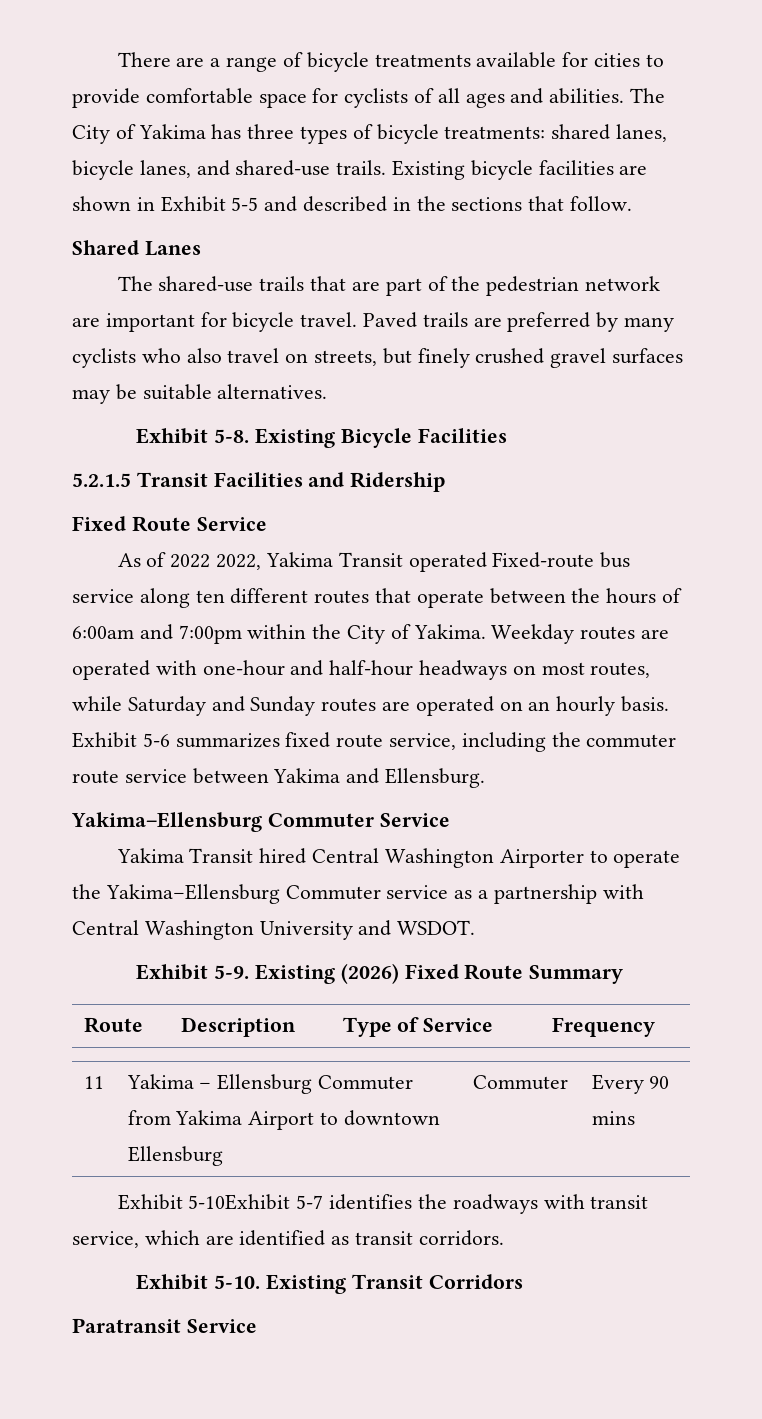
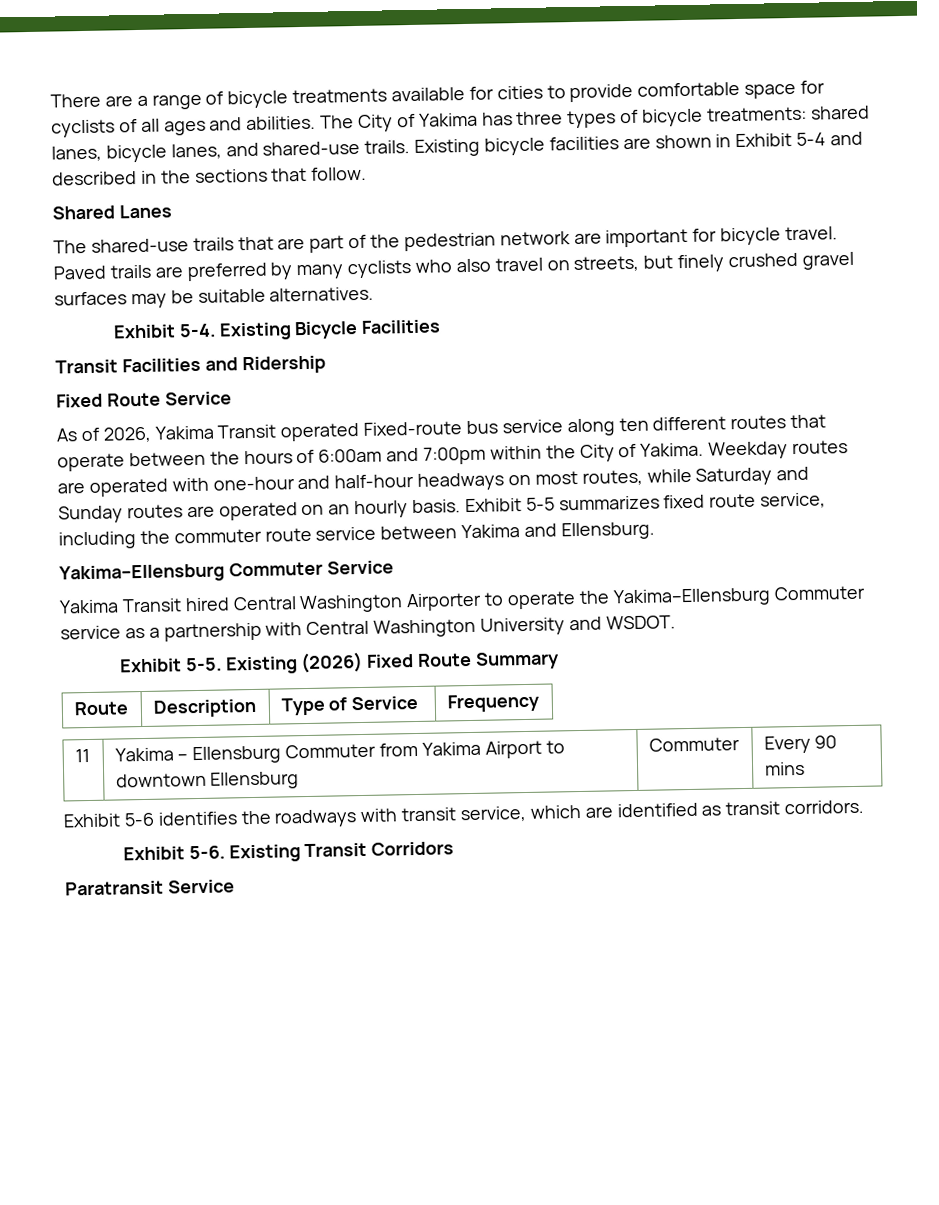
[231,197,259,211] 5-5 -> [796,132,827,146] 5-4
[214,429,250,443] 5-8. -> [178,323,216,338] 5-4.
[72,473,131,487] 5.2.1.5 -> (442, 326) none
[170,554,262,570] 2022 2022, -> [102,426,152,443] 2026,
[142,733,170,747] 5-6 -> [525,497,555,511] 5-5
[214,965,250,979] 5-9. -> [184,657,222,672] 5-5.
[188,1194,324,1210] 5-10Exhibit 5-7 -> [123,812,155,827] 5-6
[214,1275,261,1289] 5-10. -> [188,845,225,860] 5-6.

